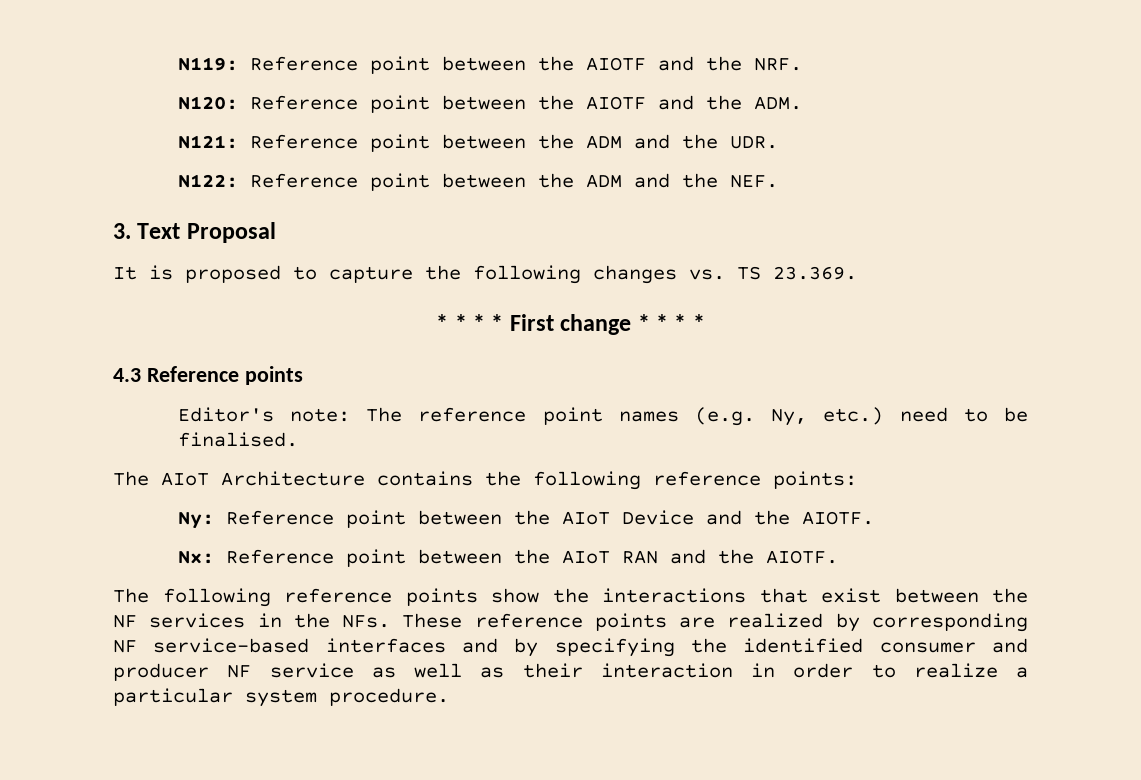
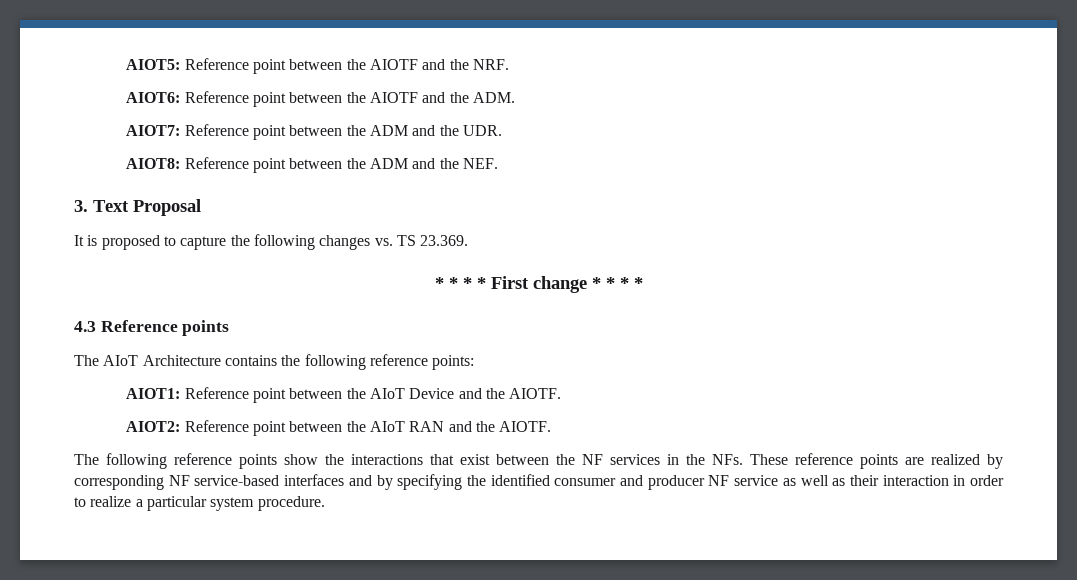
[177,57,238,71] N119: -> [126,59,181,70] AIOT5:
[177,96,238,110] N120: -> [126,92,181,103] AIOT6:
[177,135,238,149] N121: -> [126,125,181,136] AIOT7:
[177,174,238,188] N122: -> [126,158,181,169] AIOT8:
[177,407,1029,426] [177,432,298,447] // Editor's note: The reference point names (e.g. Ny, etc.) need to be finalised. -> (230, 328) none
[177,512,214,529] Ny: -> [126,388,181,399] AIOT1:
[177,551,214,564] Nx: -> [126,421,181,432] AIOT2:

